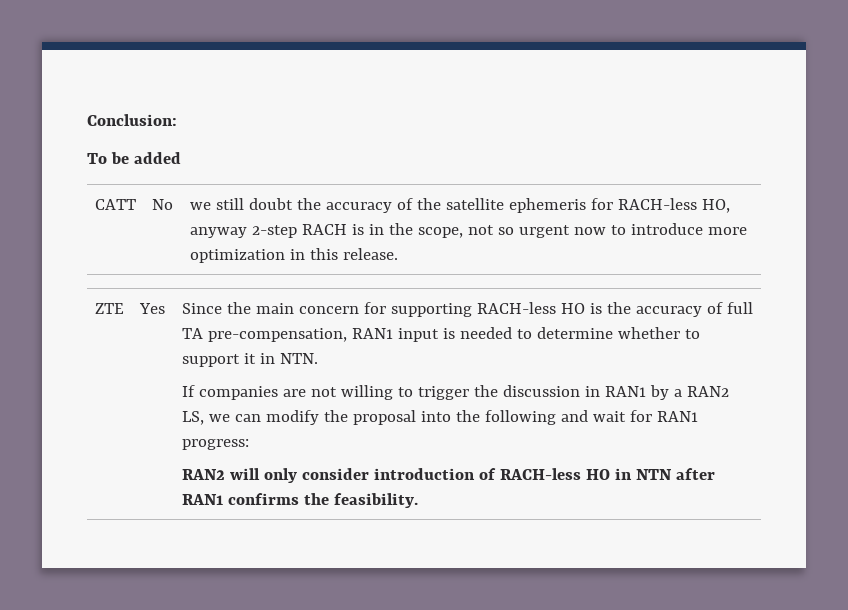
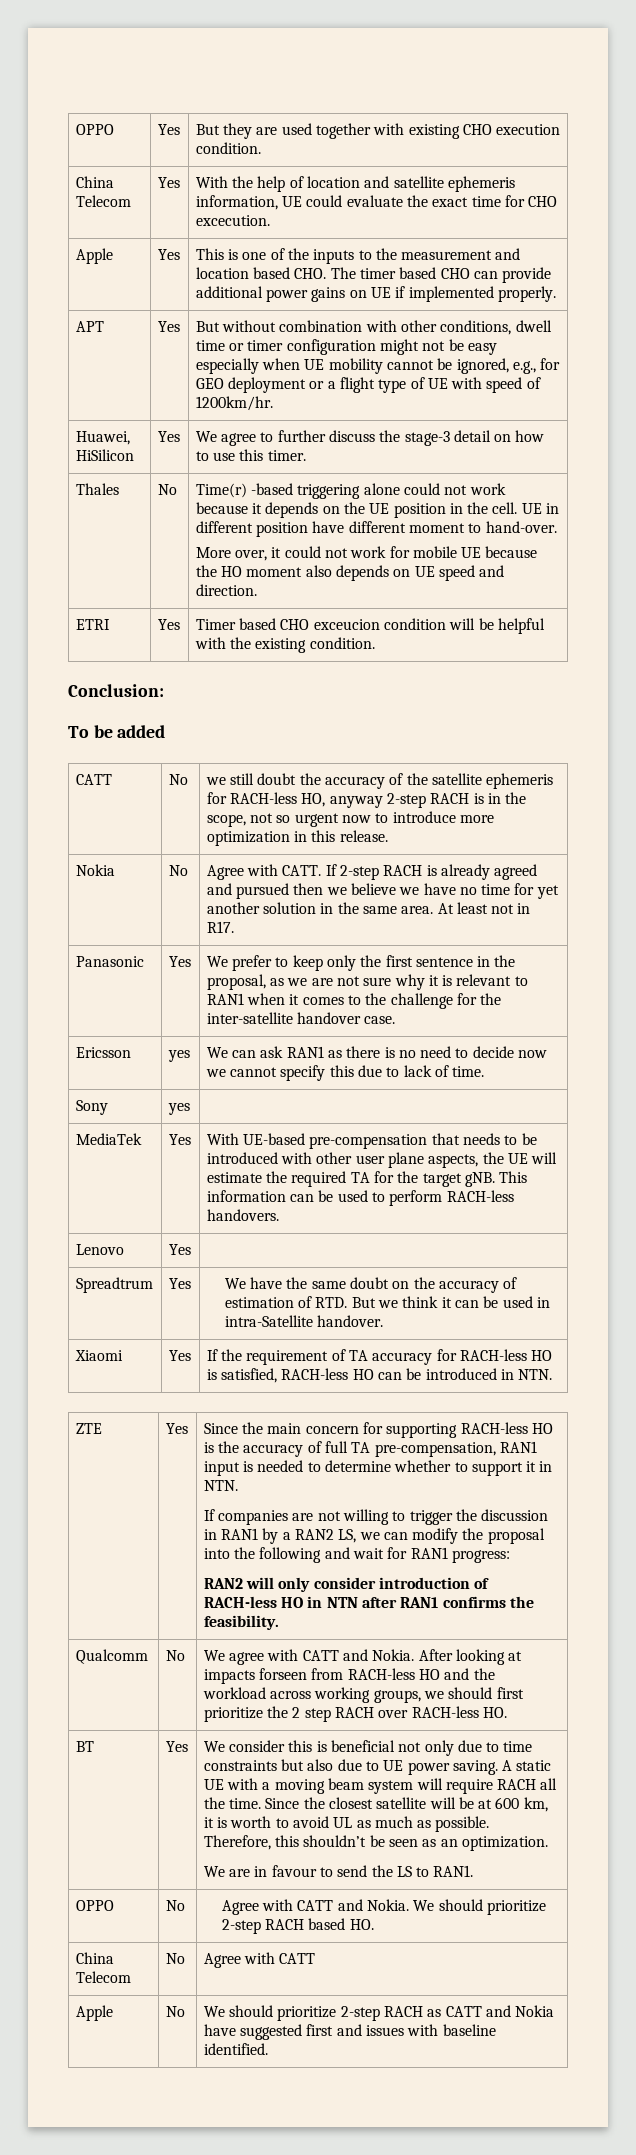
(87, 120) none -> [75,124,114,135] [157,124,180,135] [195,123,561,139] [195,142,261,154] [75,176,114,188] [75,195,131,207] [157,177,180,188] [195,176,515,192] [195,195,558,210] [195,215,270,226] [75,248,113,264] [157,249,180,260] [195,248,521,264] [195,267,552,283] [195,286,556,302] [75,321,104,332] [157,321,180,332] [195,320,552,335] [195,339,497,355] [195,358,561,374] [195,377,541,393] [195,396,273,411] [75,431,130,445] [75,449,134,461] [157,431,180,442] [195,430,545,446] [195,449,306,461] [75,483,119,495] [157,484,177,495] [195,483,506,499] [195,502,560,518] [195,521,557,537] [195,546,538,561] [195,565,505,581] [195,584,257,596] [75,619,110,630] [157,619,180,630] [195,618,545,634] [194,637,375,653] OPPO | Yes | But they are used together with existing CHO execution condition. // China Telecom | Yes | With the help of location and satellite ephemeris information, UE could evaluate the exact time for CHO excecution. // Apple | Yes | This is one of the inputs to the measurement and location based CHO. The timer based CHO can provide additional power gains on UE if implemented properly. // APT | Yes | But without combination with other conditions, dwell time or timer configuration might not be easy especially when UE mobility cannot be ignored, e.g., for GEO deployment or a flight type of UE with speed of 1200km/hr. // Huawei, HiSilicon | Yes | We agree to further discuss the stage-3 detail on how to use this timer. // Thales | No | Time(r) -based triggering alone could not work because it depends on the UE position in the cell. UE in different position have different moment to hand-over. // More over, it could not work for mobile UE because the HO moment also depends on UE speed and direction. // ETRI | Yes | Timer based CHO exceucion condition will be helpful with the existing condition. //
(398, 254) none -> [75,864,115,876] [168,865,188,876] [206,864,538,880] [206,883,559,899] [206,902,531,914] [206,921,234,933] [75,956,144,967] [168,956,191,967] [206,955,516,971] [206,974,528,990] [206,993,502,1009] [206,1012,396,1024] [75,1047,131,1058] [167,1050,190,1062] [206,1046,548,1058] [205,1065,485,1081] [75,1100,108,1115] [167,1103,190,1115] [75,1133,142,1145] [168,1134,191,1145] [206,1133,537,1149] [206,1152,558,1168] [206,1171,528,1187] [206,1190,514,1206] [206,1209,279,1221] [75,1244,124,1255] [168,1244,191,1255] [75,1277,153,1293] [168,1278,191,1289] [224,1277,518,1293] [224,1296,550,1308] [224,1315,384,1327] [74,1350,123,1361] [168,1350,191,1361] [206,1349,553,1365] [206,1368,553,1383] // Nokia | No | Agree with CATT. If 2-step RACH is already agreed and pursued then we believe we have no time for yet another solution in the same area. At least not in R17. // Panasonic | Yes | We prefer to keep only the first sentence in the proposal, as we are not sure why it is relevant to RAN1 when it comes to the challenge for the inter-satellite handover case. // Ericsson | yes | We can ask RAN1 as there is no need to decide now we cannot specify this due to lack of time. // Sony | yes | // MediaTek | Yes | With UE-based pre-compensation that needs to be introduced with other user plane aspects, the UE will estimate the required TA for the target gNB. This information can be used to perform RACH-less handovers. // Lenovo | Yes | // Spreadtrum | Yes | We have the same doubt on the accuracy of estimation of RTD. But we think it can be used in intra-Satellite handover. // Xiaomi | Yes | If the requirement of TA accuracy for RACH-less HO is satisfied, RACH-less HO can be introduced in NTN.
(418, 500) none -> [75,1649,148,1664] [165,1650,185,1661] [203,1649,523,1665] [203,1668,495,1684] [202,1687,524,1703] [203,1706,507,1722] [75,1741,94,1752] [165,1741,188,1752] [203,1740,533,1756] [203,1759,552,1775] [203,1778,558,1794] [203,1797,548,1812] [203,1816,490,1832] [203,1835,548,1851] [203,1865,474,1877] [75,1900,114,1911] [165,1900,185,1911] [221,1899,547,1915] [221,1918,374,1934] [75,1952,114,1964] [75,1971,131,1983] [165,1953,185,1964] [203,1952,316,1968] [75,2005,113,2021] [165,2006,185,2017] [203,2005,555,2021] [203,2024,496,2040] [203,2043,268,2055] // Qualcomm | No | We agree with CATT and Nokia. After looking at impacts forseen from RACH-less HO and the workload across working groups, we should first prioritize the 2 step RACH over RACH-less HO. // BT | Yes | We consider this is beneficial not only due to time constraints but also due to UE power saving. A static UE with a moving beam system will require RACH all the time. Since the closest satellite will be at 600 km, it is worth to avoid UL as much as possible. Therefore, this shouldn’t be seen as an optimization. // We are in favour to send the LS to RAN1. // OPPO | No | Agree with CATT and Nokia. We should prioritize 2-step RACH based HO. // China Telecom | No | Agree with CATT // Apple | No | We should prioritize 2-step RACH as CATT and Nokia have suggested first and issues with baseline identified.

